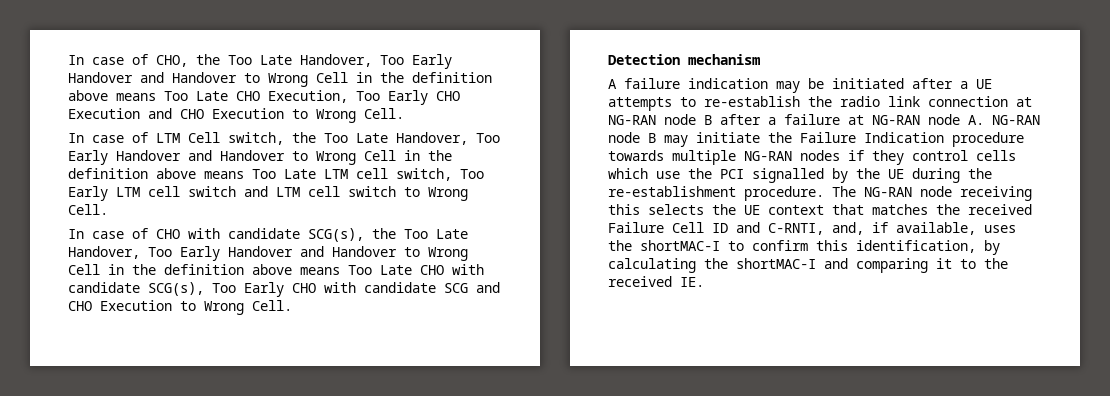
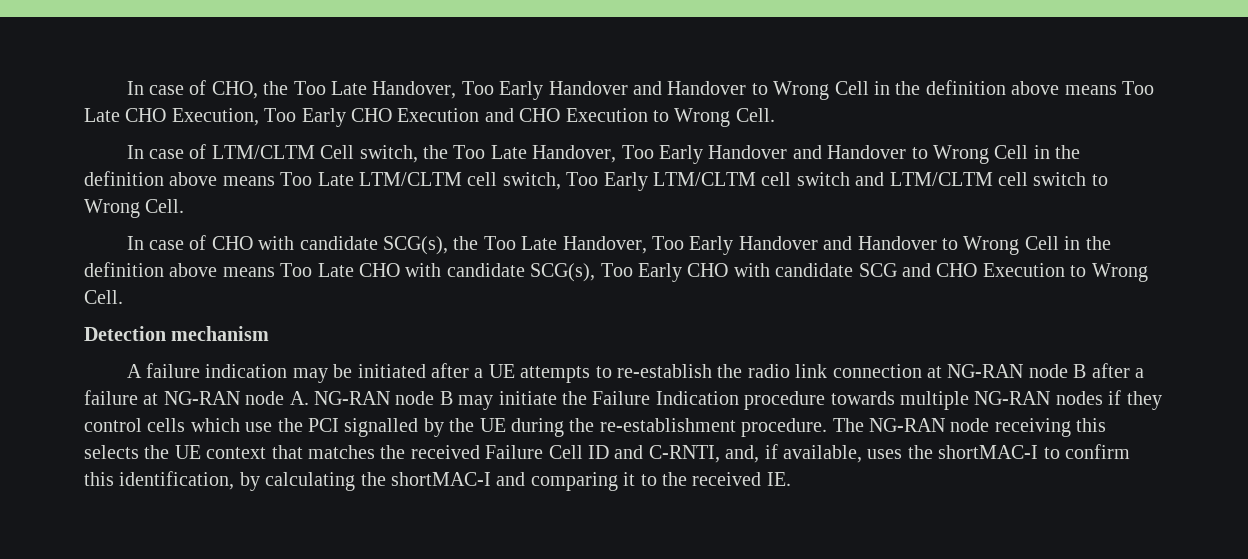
[156,133,180,143] LTM -> [211,145,315,159] LTM/CLTM
[324,169,348,179] LTM -> [359,172,462,186] LTM/CLTM
[116,187,140,197] LTM -> [652,172,756,186] LTM/CLTM
[276,187,300,197] LTM -> [889,172,993,186] LTM/CLTM

